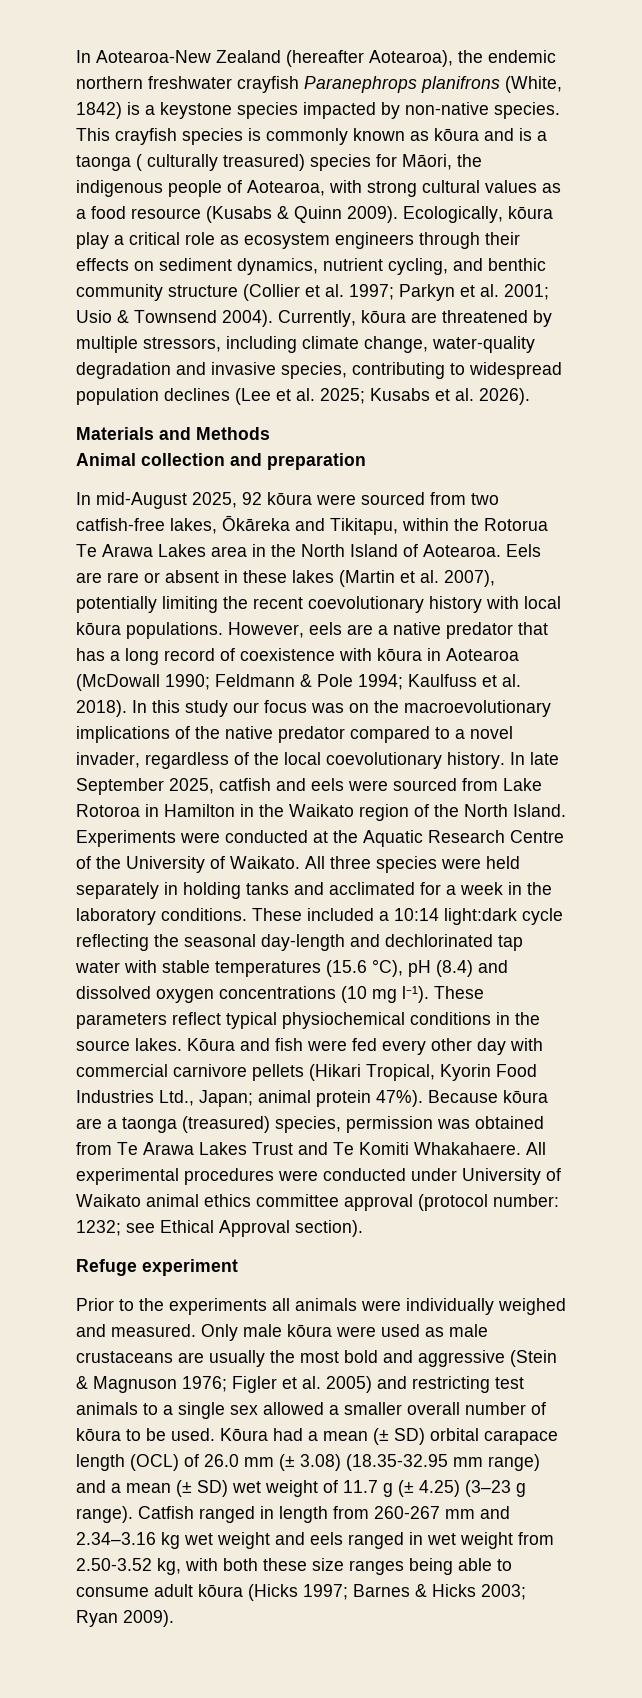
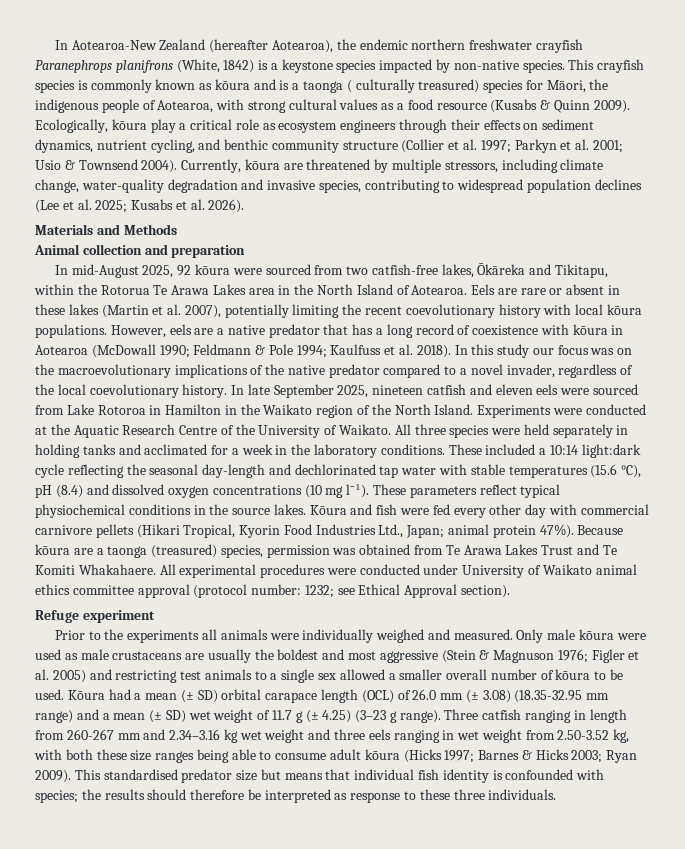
(214, 786) none -> [372,385,424,395] nineteen
(306, 784) none -> [495,384,533,395] eleven
[300,1350,413,1363] most bold and -> [277,649,377,660] boldest and most
[138,1506,255,1523] Catfish ranged -> [444,709,572,723] Three catfish ranging
[310,1532,404,1549] eels ranged -> [334,729,440,743] three eels ranging
(174, 1618) none -> [74,769,605,783] [35,789,557,803] This standardised predator size but means that individual fish identity is confounded with species; the results should therefore be interpreted as response to these three individuals.

